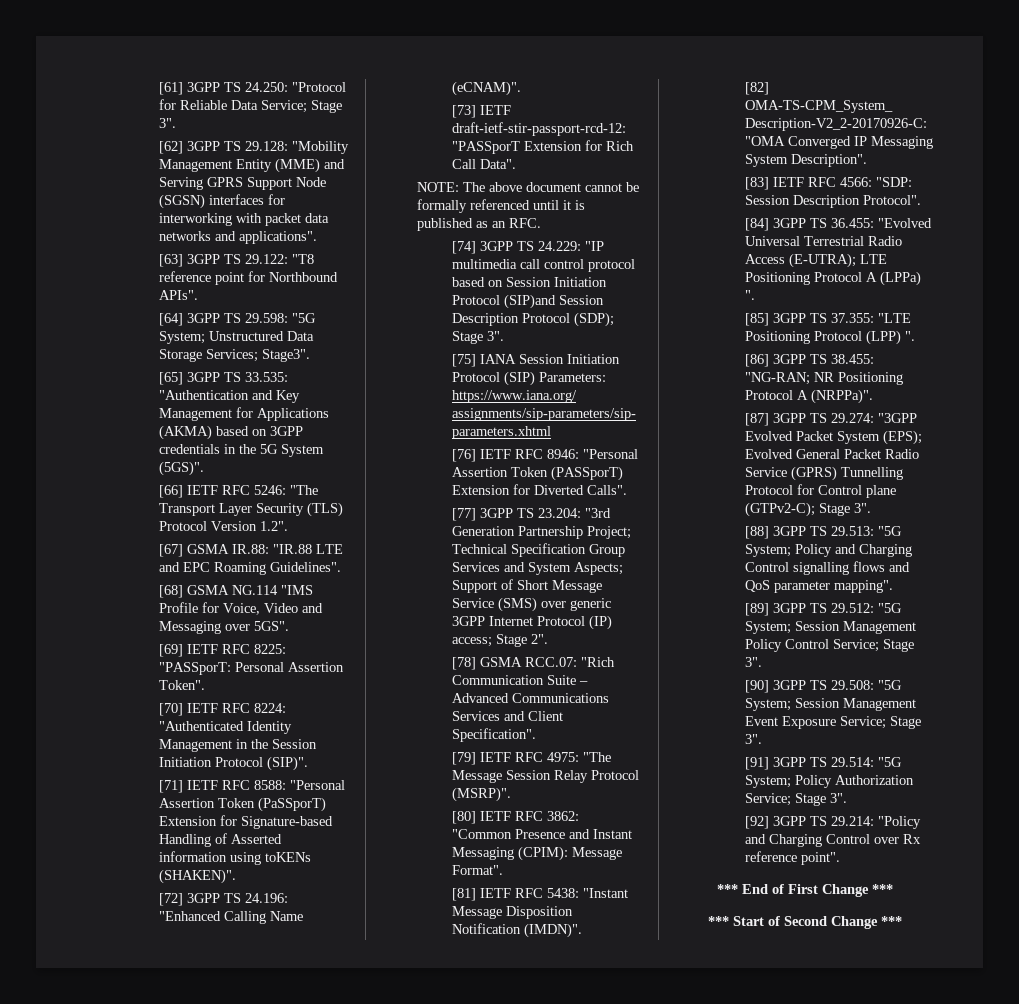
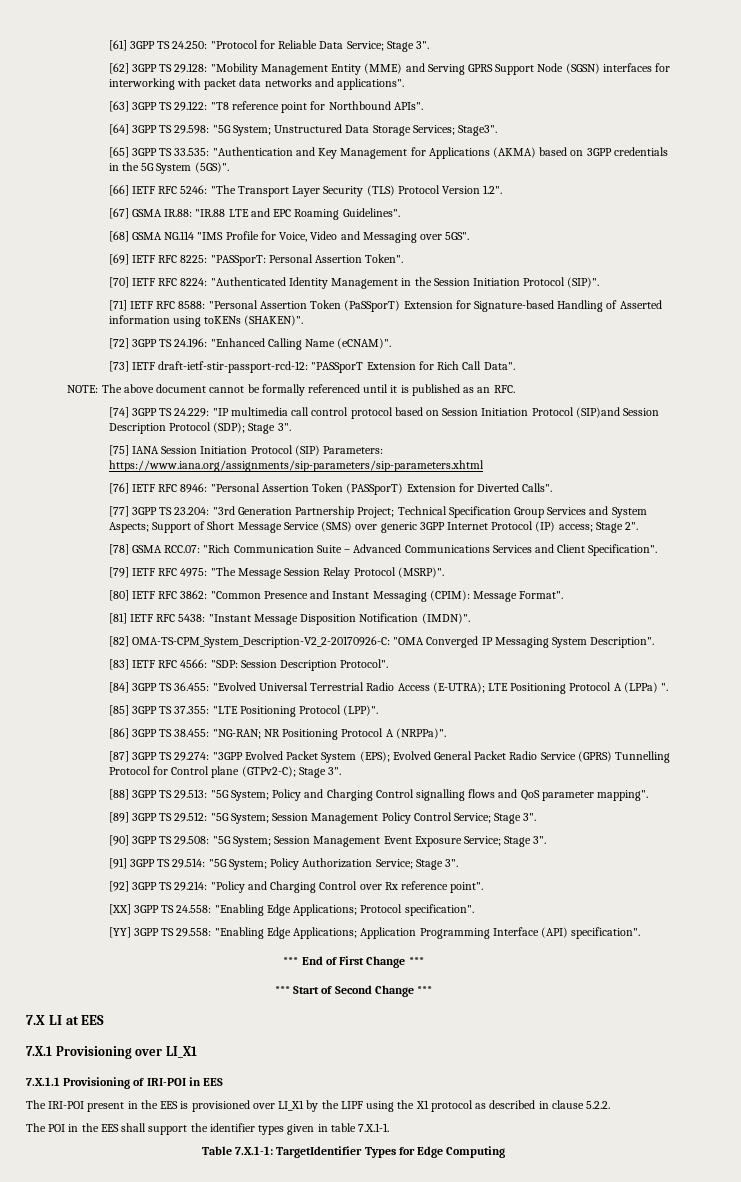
[866,330,916,345] (LPP) ". -> [343,705,379,716] (LPP)".
(841, 858) none -> [108,904,474,916] [108,927,641,939] // [XX] 3GPP TS 24.558: "Enabling Edge Applications; Protocol specification". // [YY] 3GPP TS 29.558: "Enabling Edge Applications; Application Programming Interface (API) specification".
(902, 921) none -> [26,1015,105,1025] [26,1046,197,1059] [26,1077,224,1089] [26,1100,611,1112] [26,1123,390,1135] [201,1146,506,1158] // 7.X LI at EES // 7.X.1 Provisioning over LI_X1 // 7.X.1.1 Provisioning of IRI-POI in EES // The IRI-POI present in the EES is provisioned over LI_X1 by the LIPF using the X1 protocol as described in clause 5.2.2. // The POI in the EES shall support the identifier types given in table 7.X.1-1. // Table 7.X.1-1: TargetIdentifier Types for Edge Computing

